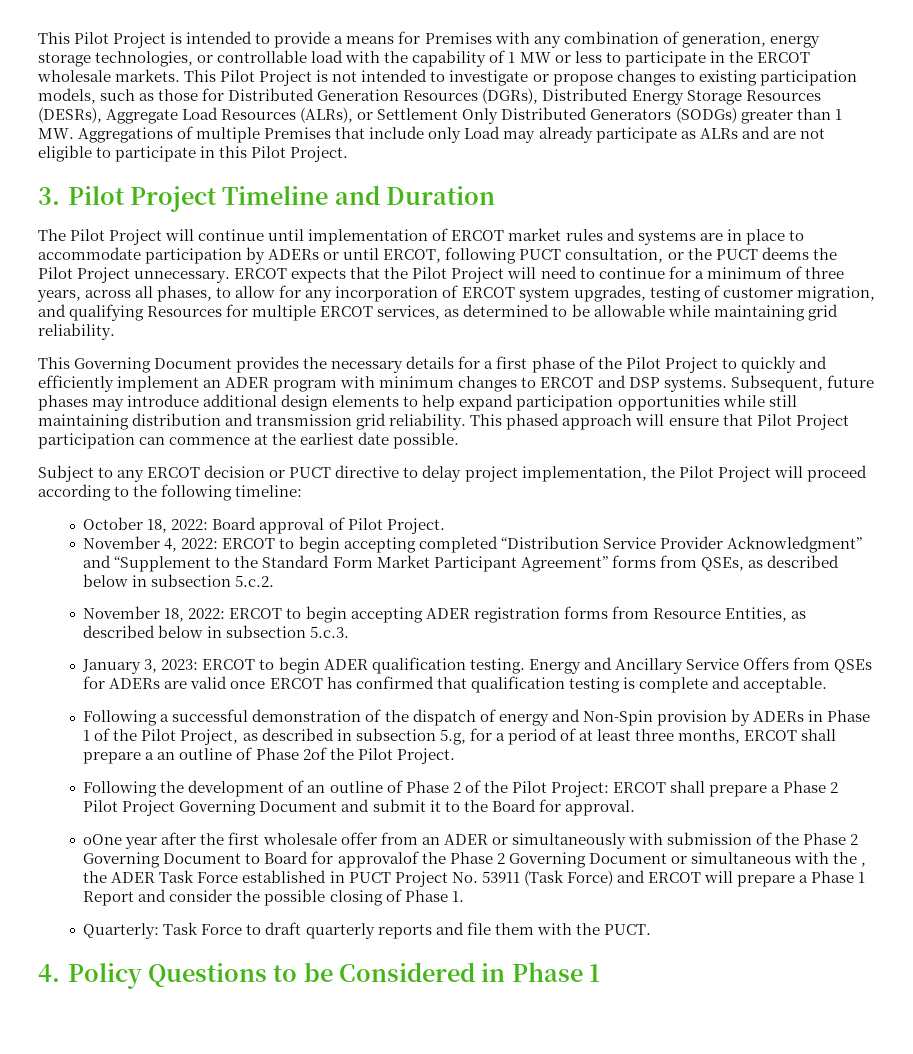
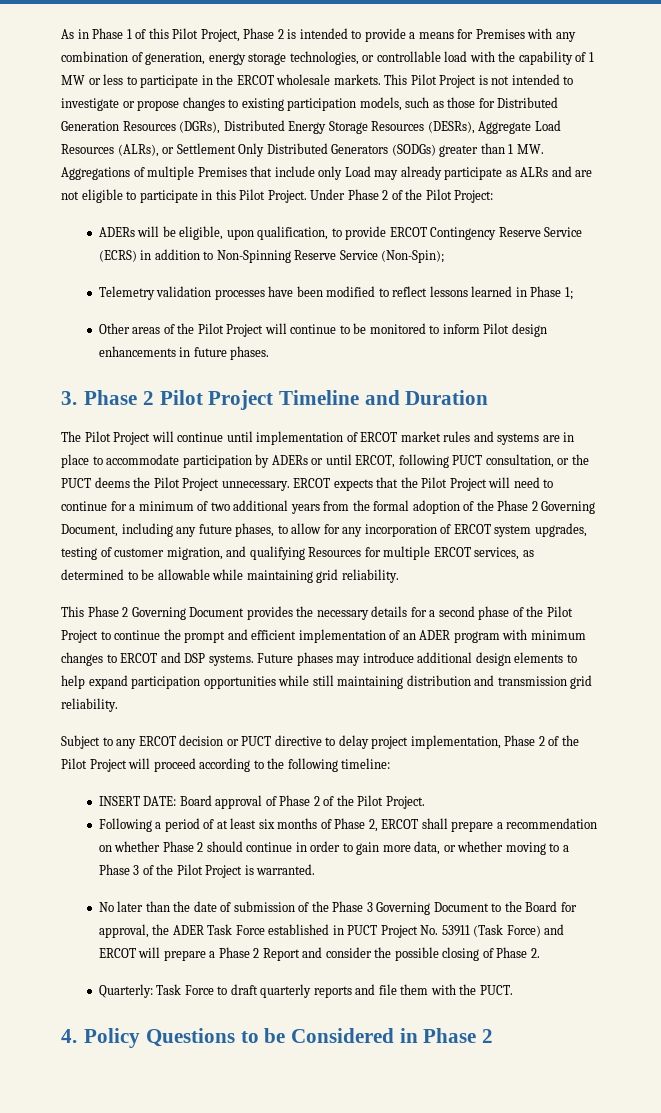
[38,32,167,48] This Pilot Project -> [61,28,284,42] As in Phase 1 of this Pilot Project, Phase 2
(349, 154) none -> [310,189,494,203] [98,226,583,240] [98,249,445,263] [98,286,573,300] [98,323,547,337] [98,346,270,360] Under Phase 2 of the Pilot Project: // ADERs will be eligible, upon qualification, to provide ERCOT Contingency Reserve Service (ECRS) in addition to Non-Spinning Reserve Service (Non-Spin); // Telemetry validation processes have been modified to reflect lessons learned in Phase 1; // Other areas of the Pilot Project will continue to be monitored to inform Pilot design enhancements in future phases.
(60, 196) none -> [84,390,155,405] Phase 2
[804,267,844,279] [37,286,154,302] three years, across all -> [210,500,596,514] [61,523,232,537] two additional years from the formal adoption of the Phase 2 Governing Document, including any future
(70, 363) none -> [87,606,129,617] Phase 2
[496,356,528,369] first -> [438,606,475,617] second
[740,356,827,373] [38,375,200,392] quickly and efficiently implement -> [114,629,401,643] continue the prompt and efficient implementation of
[730,375,874,392] Subsequent, future -> [257,653,294,663] Future
[470,413,849,430] [38,432,460,449] This phased approach will ensure that Pilot Project participation can commence at the earliest date possible. -> (118, 705) none
(647, 474) none -> [504,735,560,746] Phase 2 of
[83,517,445,534] [83,536,862,553] [83,555,839,572] [83,574,275,587] [83,606,806,623] [83,625,350,638] [82,657,873,674] [83,676,827,693] [83,709,871,726] [83,728,837,745] [83,747,455,764] [83,780,383,797] October 18, 2022: Board approval of Pilot Project. // November 4, 2022: ERCOT to begin accepting completed “Distribution Service Provider Acknowledgment” and “Supplement to the Standard Form Market Participant Agreement” forms from QSEs, as described below in subsection 5.c.2. // November 18, 2022: ERCOT to begin accepting ADER registration forms from Resource Entities, as described below in subsection 5.c.3. // January 3, 2023: ERCOT to begin ADER qualification testing. Energy and Ancillary Service Offers from QSEs for ADERs are valid once ERCOT has confirmed that qualification testing is complete and acceptable. // Following a successful demonstration of the dispatch of energy and Non-Spin provision by ADERs in Phase 1 of the Pilot Project, as described in subsection 5.g, for a period of at least three months, ERCOT shall prepare a an outline of Phase 2of the Pilot Project. // Following the development of an outline -> [98,795,263,809] INSERT DATE: Board approval
[550,781,839,797] [83,799,635,816] [83,832,859,849] [83,851,867,868] Project: ERCOT shall prepare a Phase 2 Pilot Project Governing Document and submit it to the Board for approval. // oOne year after the first wholesale offer from an ADER or simultaneously with submission of the Phase 2 Governing Document to Board for approvalof the Phase 2 Governing Document or simultaneous with the , -> [385,796,425,809] [98,818,598,832] [98,841,569,855] [98,864,316,878] [98,901,577,915] [98,924,149,938] Project. // Following a period of at least six months of Phase 2, ERCOT shall prepare a recommendation on whether Phase 2 should continue in order to gain more data, or whether moving to a Phase 3 of the Pilot Project is warranted. // No later than the date of submission of the Phase 3 Governing Document to the Board for approval,
[858,872,866,883] 1 -> [253,948,260,958] 2
[451,891,464,902] 1. -> [530,948,540,958] 2.
[588,964,600,982] 1 -> [482,1029,494,1043] 2

